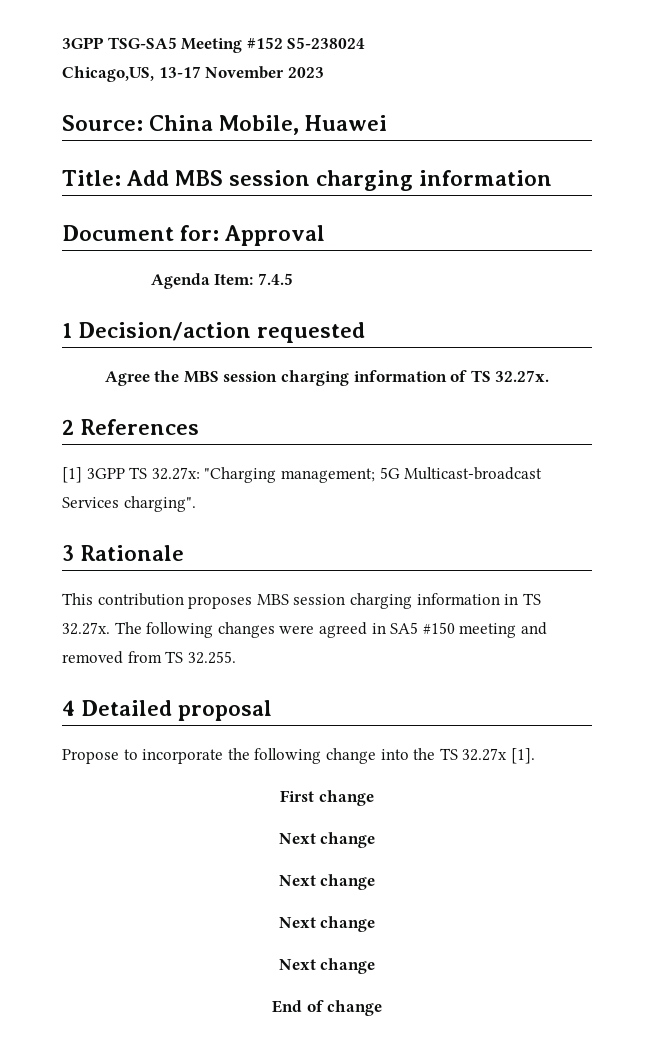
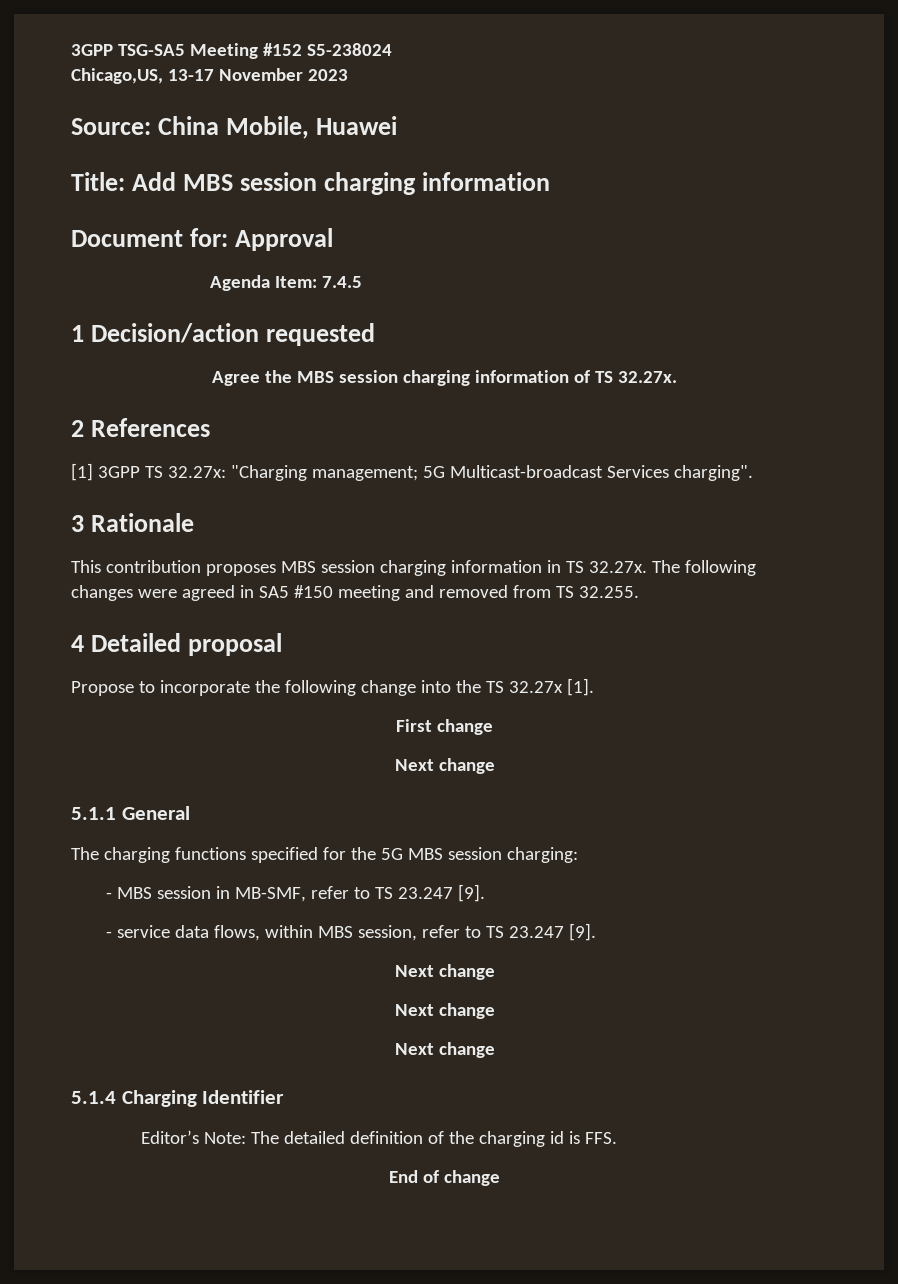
[278,874,376,890] [278,916,376,932] [278,958,376,974] // Next change // Next change // Next change -> [71,806,190,820] [71,847,578,863] [105,884,485,902] [105,923,596,941] [394,964,495,980] [394,1003,495,1019] [394,1042,495,1058] [71,1090,285,1107] [140,1130,617,1147] // 5.1.1 General // The charging functions specified for the 5G MBS session charging: // - MBS session in MB-SMF, refer to TS 23.247 [9]. // - service data flows, within MBS session, refer to TS 23.247 [9]. // Next change // Next change // Next change // 5.1.4 Charging Identifier // Editor’s Note: The detailed definition of the charging id is FFS.

